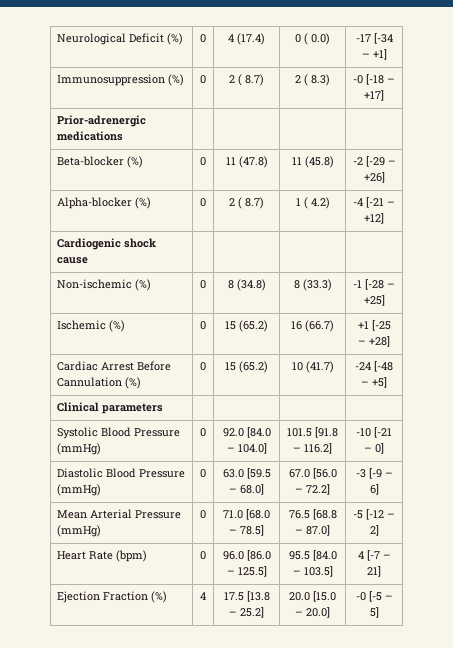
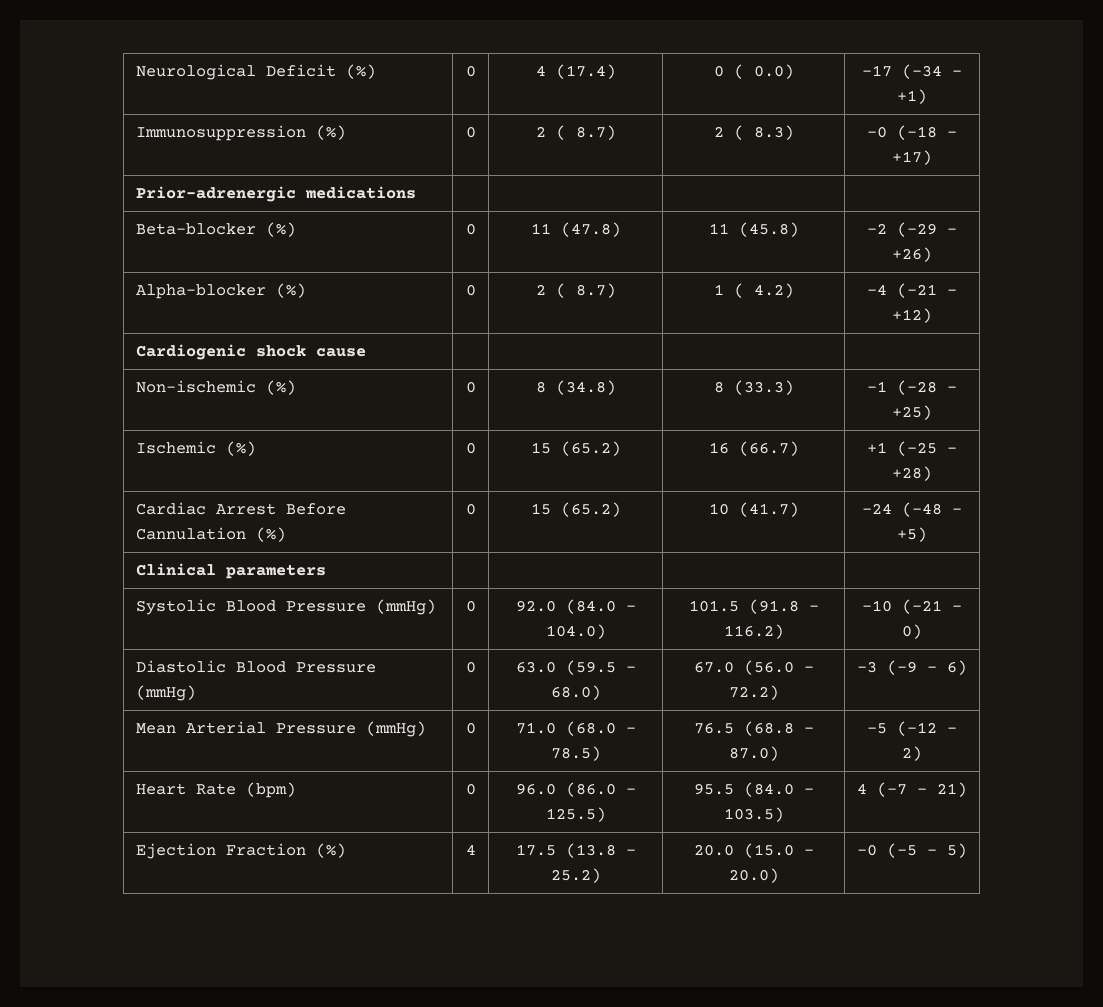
[373,33,393,44] [361,49,387,60] [-34 – +1] -> [902,64,962,79] [897,89,927,104] (-34 – +1)
[366,74,395,85] [364,90,384,101] [-18 – +17] -> [897,125,957,140] [892,150,932,165] (-18 – +17)
[365,156,396,167] [363,172,385,183] [-29 – +26] -> [897,222,957,237] [892,247,932,262] (-29 – +26)
[366,197,395,208] [364,213,384,224] [-21 – +12] -> [897,283,957,298] [892,308,932,323] (-21 – +12)
[365,279,395,290] [363,295,385,306] [-28 – +25] -> [897,380,957,395] [892,405,932,420] (-28 – +25)
[371,320,391,331] [358,336,390,347] [-25 – +28] -> [897,441,957,456] [892,466,932,481] (-25 – +28)
[374,361,393,372] [361,377,387,388] [-48 – +5] -> [902,502,962,517] [897,527,927,542] (-48 – +5)
[246,427,271,438] [226,443,267,454] [287,427,338,438] [293,443,332,454] [356,427,392,438] [364,443,384,454] [84.0 – 104.0] | 101.5 [91.8 – 116.2] | -10 [-21 – 0] -> [565,599,636,614] [545,624,606,639] [688,599,819,614] [723,624,784,639] [862,599,962,614] [902,624,922,639] (84.0 – 104.0) | 101.5 (91.8 – 116.2) | -10 (-21 – 0)
[246,468,271,479] [229,484,264,495] [288,468,337,479] [295,484,330,495] [355,468,393,479] [369,484,379,495] [59.5 – 68.0] | 67.0 [56.0 – 72.2] | -3 [-9 – 6] -> [565,660,636,675] [550,685,601,700] [693,660,814,675] [728,685,779,700] [857,660,967,675] (59.5 – 68.0) | 67.0 (56.0 – 72.2) | -3 (-9 – 6)
[246,509,270,520] [229,525,264,536] [288,509,337,520] [295,525,330,536] [353,509,395,520] [369,525,379,536] [68.0 – 78.5] | 76.5 [68.8 – 87.0] | -5 [-12 – 2] -> [565,721,636,736] [550,746,601,761] [693,721,814,736] [728,746,779,761] [867,721,957,736] [902,746,922,761] (68.0 – 78.5) | 76.5 (68.8 – 87.0) | -5 (-12 – 2)
[246,550,271,561] [226,566,267,577] [288,550,337,561] [292,566,333,577] [357,550,391,561] [367,566,381,577] [86.0 – 125.5] | 95.5 [84.0 – 103.5] | 4 [-7 – 21] -> [565,782,636,797] [545,807,606,822] [693,782,814,797] [723,807,784,822] [857,782,967,797] (86.0 – 125.5) | 95.5 (84.0 – 103.5) | 4 (-7 – 21)
[246,591,270,602] [229,607,264,618] [289,591,336,602] [295,607,330,618] [355,591,393,602] [369,607,379,618] [13.8 – 25.2] | 20.0 [15.0 – 20.0] | -0 [-5 – 5] -> [565,843,636,858] [550,868,601,883] [693,843,814,858] [728,868,779,883] [857,843,967,858] (13.8 – 25.2) | 20.0 (15.0 – 20.0) | -0 (-5 – 5)

